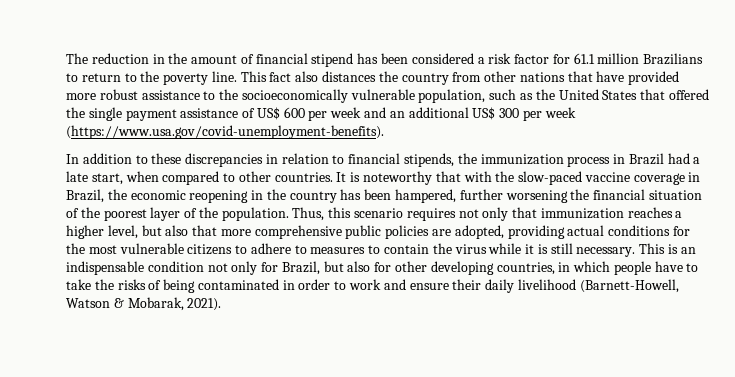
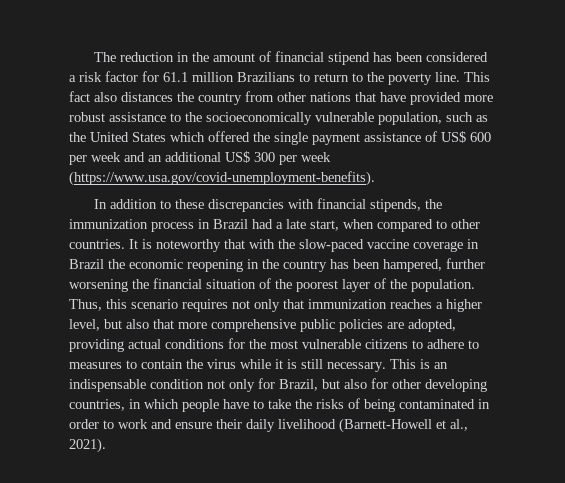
[640,89,666,100] that -> [170,132,205,142] which
[265,153,345,164] in relation to -> [288,199,315,209] with
[66,189,104,203] Brazil, -> [69,259,104,269] Brazil
[579,279,679,293] [66,297,184,311] (Barnett-Howell, Watson & Mobarak, -> [339,418,468,433] (Barnett-Howell et al.,

